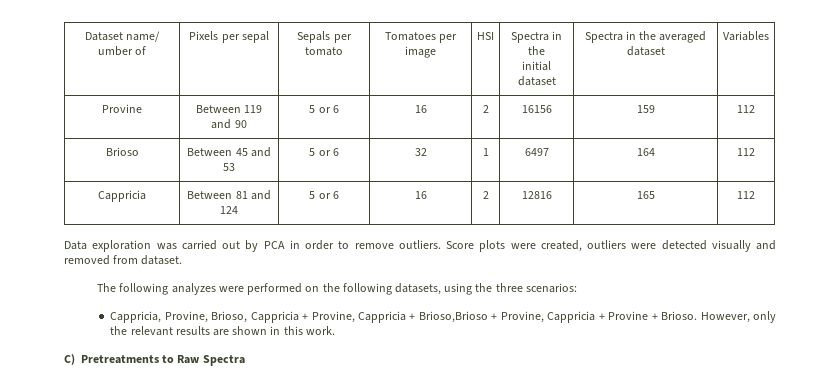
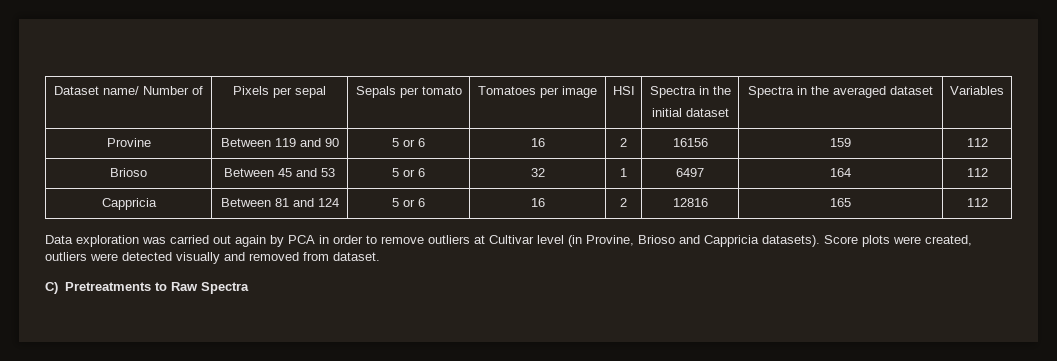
[97,46,133,56] umber -> [143,86,189,95] Number
(240, 245) none -> [235,235,266,247] again
[398,240,441,249] outliers. -> [428,235,820,247] outliers at Cultivar level (in Provine, Brioso and Cappricia datasets).
[97,283,577,295] [110,311,776,323] [110,326,335,336] // The following analyzes were performed on the following datasets, using the three scenarios: // Cappricia, Provine, Brioso, Cappricia + Provine, Cappricia + Brioso,Brioso + Provine, Cappricia + Provine + Brioso. However, only the relevant results are shown in this work. -> (380, 256) none

